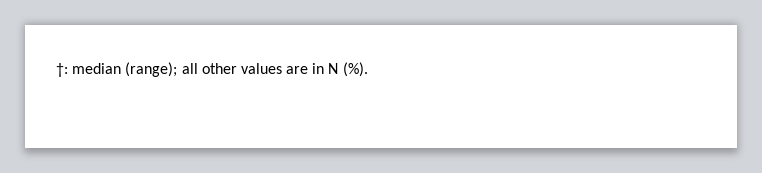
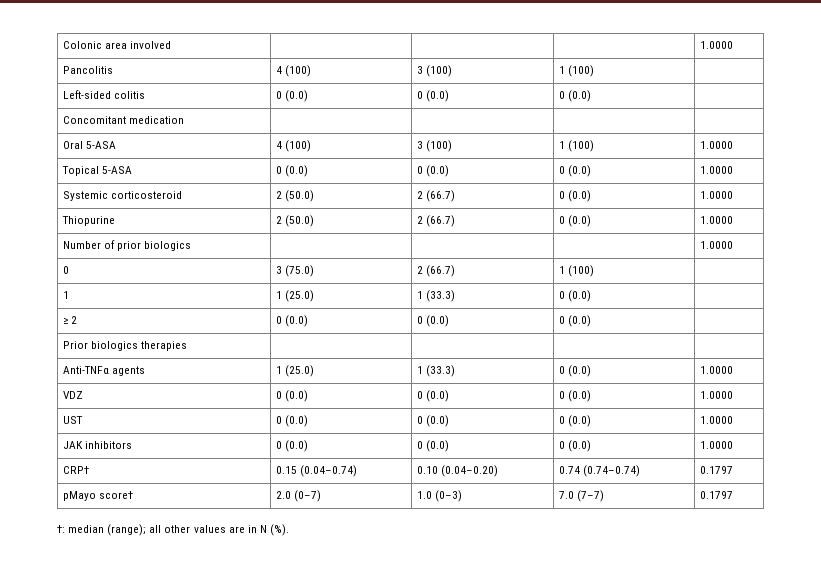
(56, 70) none -> [63,41,172,49] [700,41,734,49] [63,66,114,74] [276,65,312,77] [417,65,453,77] [559,65,595,77] [63,90,146,99] [276,90,309,102] [417,90,450,102] [559,90,592,102] [63,116,185,124] [63,141,117,149] [276,140,312,152] [417,140,453,152] [559,140,595,152] [700,141,734,149] [62,166,133,176] [276,165,309,177] [417,165,450,177] [559,165,592,177] [700,166,734,174] [63,191,183,201] [276,190,315,202] [417,190,456,202] [559,190,592,202] [700,191,734,199] [62,216,116,226] [276,215,315,227] [417,215,456,227] [559,215,592,227] [700,216,734,224] [63,240,192,251] [700,241,734,249] [63,266,70,274] [276,265,315,277] [417,265,456,277] [559,265,595,277] [63,291,70,299] [276,290,315,302] [417,290,456,302] [559,290,592,302] [63,316,78,324] [276,315,309,327] [417,315,450,327] [559,315,592,327] [63,341,188,351] [63,366,146,376] [276,365,315,377] [417,365,456,377] [559,365,592,377] [700,366,734,374] [63,391,84,399] [276,390,309,402] [417,390,450,402] [559,390,592,402] [700,391,734,399] [63,416,84,424] [276,415,309,427] [417,415,450,427] [559,415,592,427] [700,416,734,424] [63,441,133,449] [276,440,309,452] [417,440,450,452] [559,440,592,452] [700,441,734,449] [63,466,90,474] [276,465,358,477] [417,465,499,477] [559,465,641,477] [700,466,734,474] [63,491,134,501] [276,490,322,502] [417,490,463,502] [559,490,605,502] [700,491,734,499] Colonic area involved | | | | 1.0000 // Pancolitis | 4 (100) | 3 (100) | 1 (100) | // Left-sided colitis | 0 (0.0) | 0 (0.0) | 0 (0.0) | // Concomitant medication | | | | // Oral 5-ASA | 4 (100) | 3 (100) | 1 (100) | 1.0000 // Topical 5-ASA | 0 (0.0) | 0 (0.0) | 0 (0.0) | 1.0000 // Systemic corticosteroid | 2 (50.0) | 2 (66.7) | 0 (0.0) | 1.0000 // Thiopurine | 2 (50.0) | 2 (66.7) | 0 (0.0) | 1.0000 // Number of prior biologics | | | | 1.0000 // 0 | 3 (75.0) | 2 (66.7) | 1 (100) | // 1 | 1 (25.0) | 1 (33.3) | 0 (0.0) | // ≥ 2 | 0 (0.0) | 0 (0.0) | 0 (0.0) | // Prior biologics therapies | | | | // Anti-TNFα agents | 1 (25.0) | 1 (33.3) | 0 (0.0) | 1.0000 // VDZ | 0 (0.0) | 0 (0.0) | 0 (0.0) | 1.0000 // UST | 0 (0.0) | 0 (0.0) | 0 (0.0) | 1.0000 // JAK inhibitors | 0 (0.0) | 0 (0.0) | 0 (0.0) | 1.0000 // CRP† | 0.15 (0.04–0.74) | 0.10 (0.04–0.20) | 0.74 (0.74–0.74) | 0.1797 // pMayo score† | 2.0 (0–7) | 1.0 (0–3) | 7.0 (7–7) | 0.1797 //

